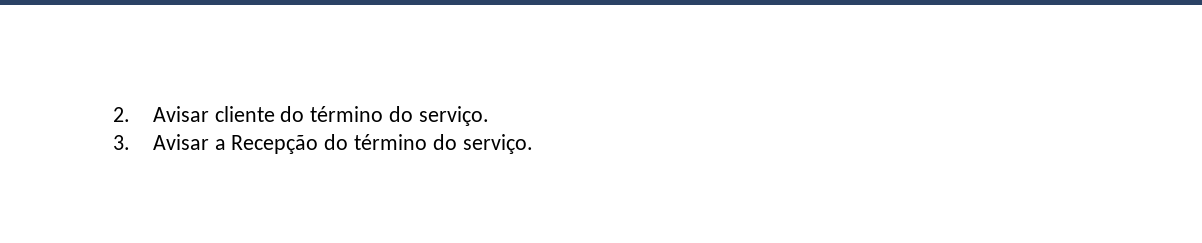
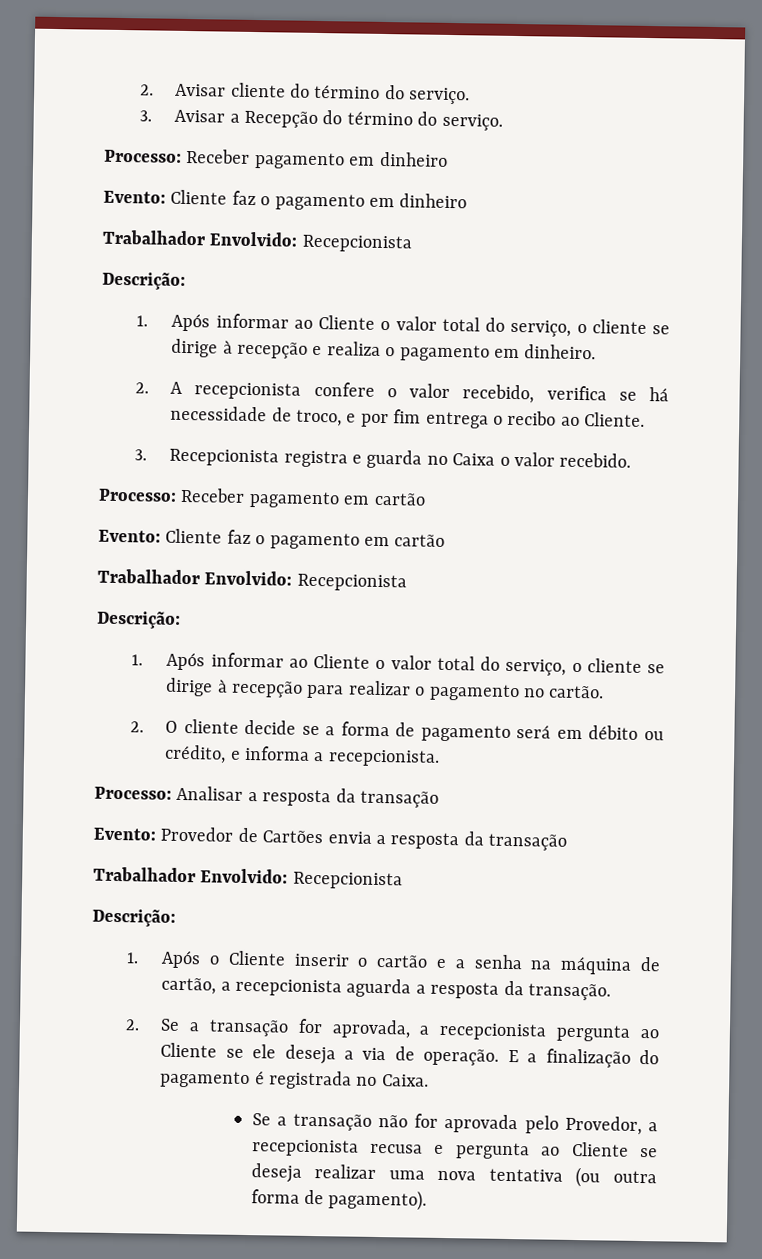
(533, 144) none -> [104,148,448,170] [103,189,468,211] [102,229,412,253] [102,271,186,290] [136,313,670,337] [171,338,597,362] [135,381,669,404] [170,405,646,429] [134,448,632,469] [98,487,426,509] [98,528,446,550] [97,568,407,592] [96,610,181,629] [131,652,665,676] [165,677,605,702] [130,719,664,742] [164,744,440,767] [94,785,439,808] [93,826,568,851] [93,866,403,890] [92,908,176,927] [126,950,662,975] [161,977,612,1001] [125,1018,659,1042] [160,1042,659,1068] [160,1070,429,1090] [251,1113,659,1136] [251,1139,658,1160] [250,1163,657,1188] [250,1189,428,1211] // Processo: Receber pagamento em dinheiro // Evento: Cliente faz o pagamento em dinheiro // Trabalhador Envolvido: Recepcionista // Descrição: // 1. Após informar ao Cliente o valor total do serviço, o cliente se dirige à recepção e realiza o pagamento em dinheiro. // 2. A recepcionista confere o valor recebido, verifica se há necessidade de troco, e por fim entrega o recibo ao Cliente. // 3. Recepcionista registra e guarda no Caixa o valor recebido. // Processo: Receber pagamento em cartão // Evento: Cliente faz o pagamento em cartão // Trabalhador Envolvido: Recepcionista // Descrição: // 1. Após informar ao Cliente o valor total do serviço, o cliente se dirige à recepção para realizar o pagamento no cartão. // 2. O cliente decide se a forma de pagamento será em débito ou crédito, e informa a recepcionista. // Processo: Analisar a resposta da transação // Evento: Provedor de Cartões envia a resposta da transação // Trabalhador Envolvido: Recepcionista // Descrição: // 1. Após o Cliente inserir o cartão e a senha na máquina de cartão, a recepcionista aguarda a resposta da transação. // 2. Se a transação for aprovada, a recepcionista pergunta ao Cliente se ele deseja a via de operação. E a finalização do pagamento é registrada no Caixa. // Se a transação não for aprovada pelo Provedor, a recepcionista recusa e pergunta ao Cliente se deseja realizar uma nova tentativa (ou outra forma de pagamento).

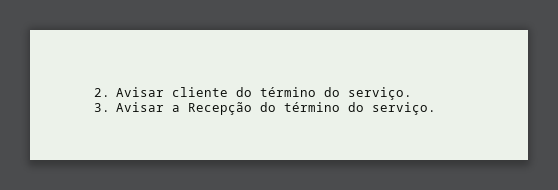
[104,148,448,170] [103,189,468,211] [102,229,412,253] [102,271,186,290] [136,313,670,337] [171,338,597,362] [135,381,669,404] [170,405,646,429] [134,448,632,469] [98,487,426,509] [98,528,446,550] [97,568,407,592] [96,610,181,629] [131,652,665,676] [165,677,605,702] [130,719,664,742] [164,744,440,767] [94,785,439,808] [93,826,568,851] [93,866,403,890] [92,908,176,927] [126,950,662,975] [161,977,612,1001] [125,1018,659,1042] [160,1042,659,1068] [160,1070,429,1090] [251,1113,659,1136] [251,1139,658,1160] [250,1163,657,1188] [250,1189,428,1211] // Processo: Receber pagamento em dinheiro // Evento: Cliente faz o pagamento em dinheiro // Trabalhador Envolvido: Recepcionista // Descrição: // 1. Após informar ao Cliente o valor total do serviço, o cliente se dirige à recepção e realiza o pagamento em dinheiro. // 2. A recepcionista confere o valor recebido, verifica se há necessidade de troco, e por fim entrega o recibo ao Cliente. // 3. Recepcionista registra e guarda no Caixa o valor recebido. // Processo: Receber pagamento em cartão // Evento: Cliente faz o pagamento em cartão // Trabalhador Envolvido: Recepcionista // Descrição: // 1. Após informar ao Cliente o valor total do serviço, o cliente se dirige à recepção para realizar o pagamento no cartão. // 2. O cliente decide se a forma de pagamento será em débito ou crédito, e informa a recepcionista. // Processo: Analisar a resposta da transação // Evento: Provedor de Cartões envia a resposta da transação // Trabalhador Envolvido: Recepcionista // Descrição: // 1. Após o Cliente inserir o cartão e a senha na máquina de cartão, a recepcionista aguarda a resposta da transação. // 2. Se a transação for aprovada, a recepcionista pergunta ao Cliente se ele deseja a via de operação. E a finalização do pagamento é registrada no Caixa. // Se a transação não for aprovada pelo Provedor, a recepcionista recusa e pergunta ao Cliente se deseja realizar uma nova tentativa (ou outra forma de pagamento). -> (437, 108) none

